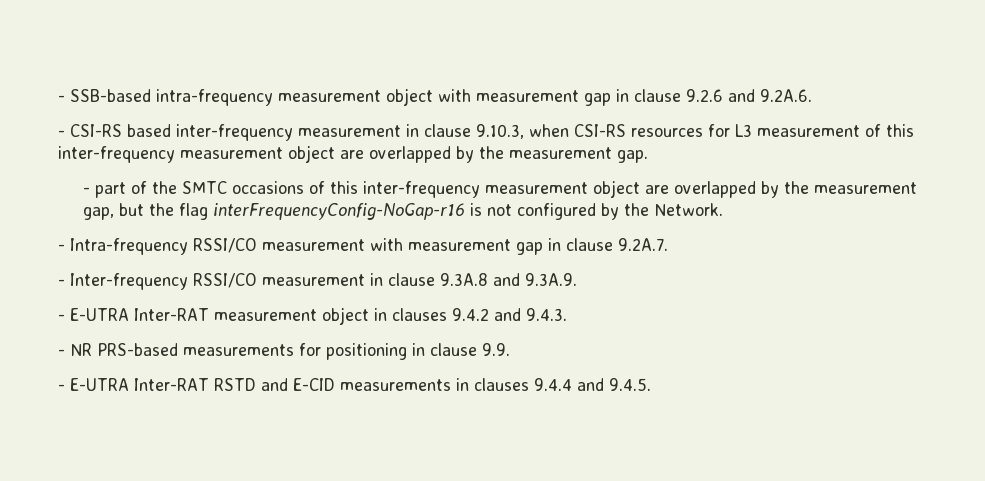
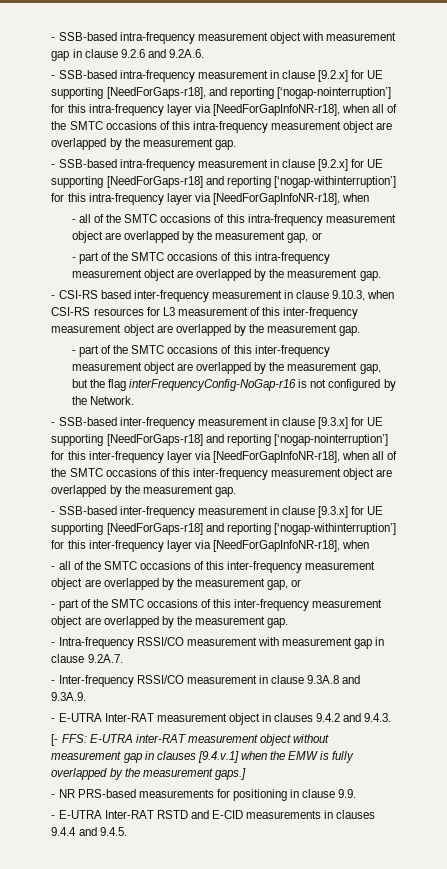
(812, 95) none -> [51,70,384,82] [51,87,391,99] [51,104,398,116] [51,121,393,133] [51,138,236,150] [51,159,384,171] [51,176,396,188] [51,193,370,205] [71,214,396,226] [71,231,322,243] [71,252,330,264] [71,269,381,281] // - SSB-based intra-frequency measurement in clause [9.2.x] for UE supporting [NeedForGaps-r18], and reporting [‘nogap-nointerruption’] for this intra-frequency layer via [NeedForGapInfoNR-r18], when all of the SMTC occasions of this intra-frequency measurement object are overlapped by the measurement gap. // - SSB-based intra-frequency measurement in clause [9.2.x] for UE supporting [NeedForGaps-r18] and reporting [‘nogap-withinterruption’] for this intra-frequency layer via [NeedForGapInfoNR-r18], when // - all of the SMTC occasions of this intra-frequency measurement object are overlapped by the measurement gap, or // - part of the SMTC occasions of this intra-frequency measurement object are overlapped by the measurement gap.
(723, 209) none -> [51,417,384,429] [51,434,388,446] [51,451,398,463] [51,468,393,480] [51,485,236,497] [51,506,384,518] [51,523,396,535] [51,540,370,552] [51,561,376,573] [51,578,302,590] [51,599,383,611] [51,616,289,628] // - SSB-based inter-frequency measurement in clause [9.3.x] for UE supporting [NeedForGaps-r18] and reporting [‘nogap-nointerruption’] for this inter-frequency layer via [NeedForGapInfoNR-r18], when all of the SMTC occasions of this inter-frequency measurement object are overlapped by the measurement gap. // - SSB-based inter-frequency measurement in clause [9.3.x] for UE supporting [NeedForGaps-r18] and reporting [‘nogap-withinterruption’] for this inter-frequency layer via [NeedForGapInfoNR-r18], when // - all of the SMTC occasions of this inter-frequency measurement object are overlapped by the measurement gap, or // - part of the SMTC occasions of this inter-frequency measurement object are overlapped by the measurement gap.
(567, 314) none -> [51,734,330,746] [51,751,355,763] [51,768,246,780] // [- FFS: E-UTRA inter-RAT measurement object without measurement gap in clauses [9.4.v.1] when the EMW is fully overlapped by the measurement gaps.]

